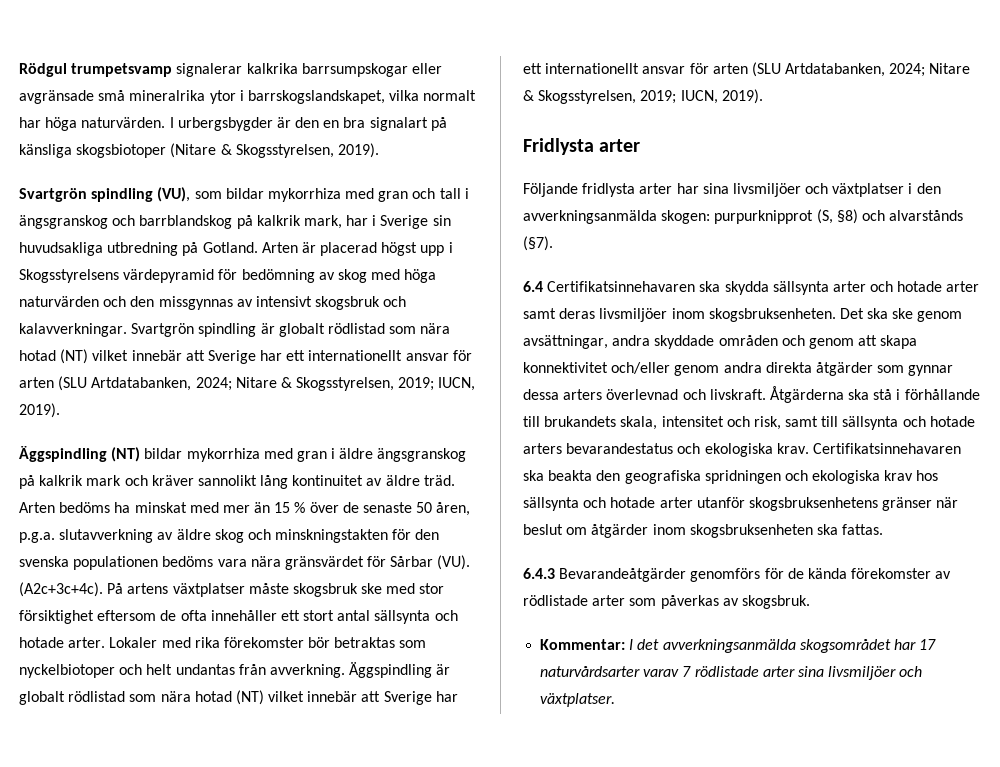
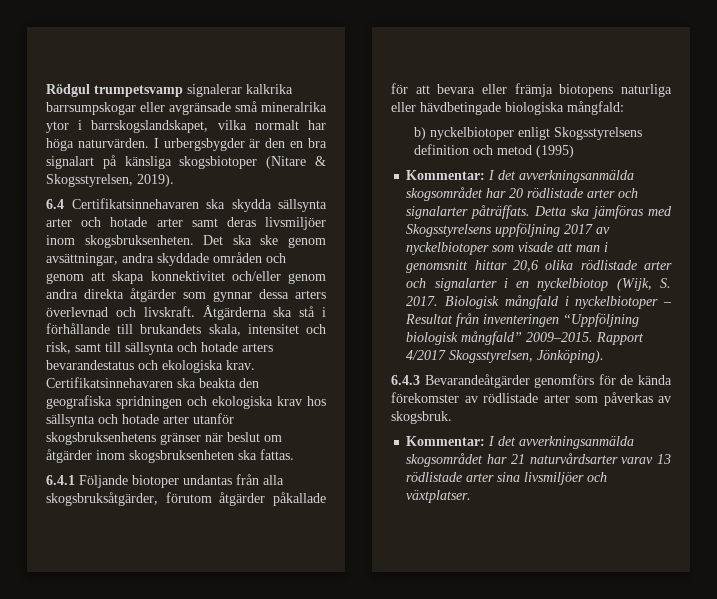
[19,187,469,202] [19,215,451,229] [19,242,453,256] [19,269,437,283] [19,296,407,310] [19,323,451,337] [19,349,472,364] [19,376,476,391] [19,403,60,418] [19,446,467,462] [19,475,455,489] [19,502,471,516] [19,529,440,543] [19,555,471,570] [19,582,445,597] [19,610,458,624] [19,637,427,648] [19,662,451,678] [19,690,458,705] [523,62,971,77] [523,89,763,104] [523,138,641,155] [523,183,941,197] [523,209,964,224] [523,236,553,251] // Svartgrön spindling (VU), som bildar mykorrhiza med gran och tall i ängsgranskog och barrblandskog på kalkrik mark, har i Sverige sin huvudsakliga utbredning på Gotland. Arten är placerad högst upp i Skogsstyrelsens värdepyramid för bedömning av skog med höga naturvärden och den missgynnas av intensivt skogsbruk och kalavverkningar. Svartgrön spindling är globalt rödlistad som nära hotad (NT) vilket innebär att Sverige har ett internationellt ansvar för arten (SLU Artdatabanken, 2024; Nitare & Skogsstyrelsen, 2019; IUCN, 2019). // Äggspindling (NT) bildar mykorrhiza med gran i äldre ängsgranskog på kalkrik mark och kräver sannolikt lång kontinuitet av äldre träd. Arten bedöms ha minskat med mer än 15 % över de senaste 50 åren, p.g.a. slutavverkning av äldre skog och minskningstakten för den svenska populationen bedöms vara nära gränsvärdet för Sårbar (VU). (A2c+3c+4c). På artens växtplatser måste skogsbruk ske med stor försiktighet eftersom de ofta innehåller ett stort antal sällsynta och hotade arter. Lokaler med rika förekomster bör betraktas som nyckelbiotoper och helt undantas från avverkning. Äggspindling är globalt rödlistad som nära hotad (NT) vilket innebär att Sverige har ett internationellt ansvar för arten (SLU Artdatabanken, 2024; Nitare & Skogsstyrelsen, 2019; IUCN, 2019). // Fridlysta arter // Följande fridlysta arter har sina livsmiljöer och växtplatser i den avverkningsanmälda skogen: purpurknipprot (S, §8) och alvarstånds (§7). -> (174, 180) none
(884, 529) none -> [46,474,284,488] [46,492,326,506] [391,83,672,97] [391,101,624,115] [413,127,642,140] [413,144,574,158] [406,170,635,183] [406,187,639,201] [406,205,672,219] [406,223,611,237] [406,242,609,255] [406,260,672,273] [406,278,671,291] [406,295,672,309] [405,313,640,327] [406,331,645,345] [406,350,605,363] // 6.4.1 Följande biotoper undantas från alla skogsbruksåtgärder, förutom åtgärder påkallade för att bevara eller främja biotopens naturliga eller hävdbetingade biologiska mångfald: // b) nyckelbiotoper enligt Skogsstyrelsens definition och metod (1995) // Kommentar: I det avverkningsanmälda skogsområdet har 20 rödlistade arter och signalarter påträffats. Detta ska jämföras med Skogsstyrelsens uppföljning 2017 av nyckelbiotoper som visade att man i genomsnitt hittar 20,6 olika rödlistade arter och signalarter i en nyckelbiotop (Wijk, S. 2017. Biologisk mångfald i nyckelbiotoper – Resultat från inventeringen “Uppföljning biologisk mångfald” 2009–2015. Rapport 4/2017 Skogsstyrelsen, Jönköping).
[919,639,937,650] 17 -> [510,454,525,464] 21
[682,666,692,677] 7 -> [657,454,671,464] 13

